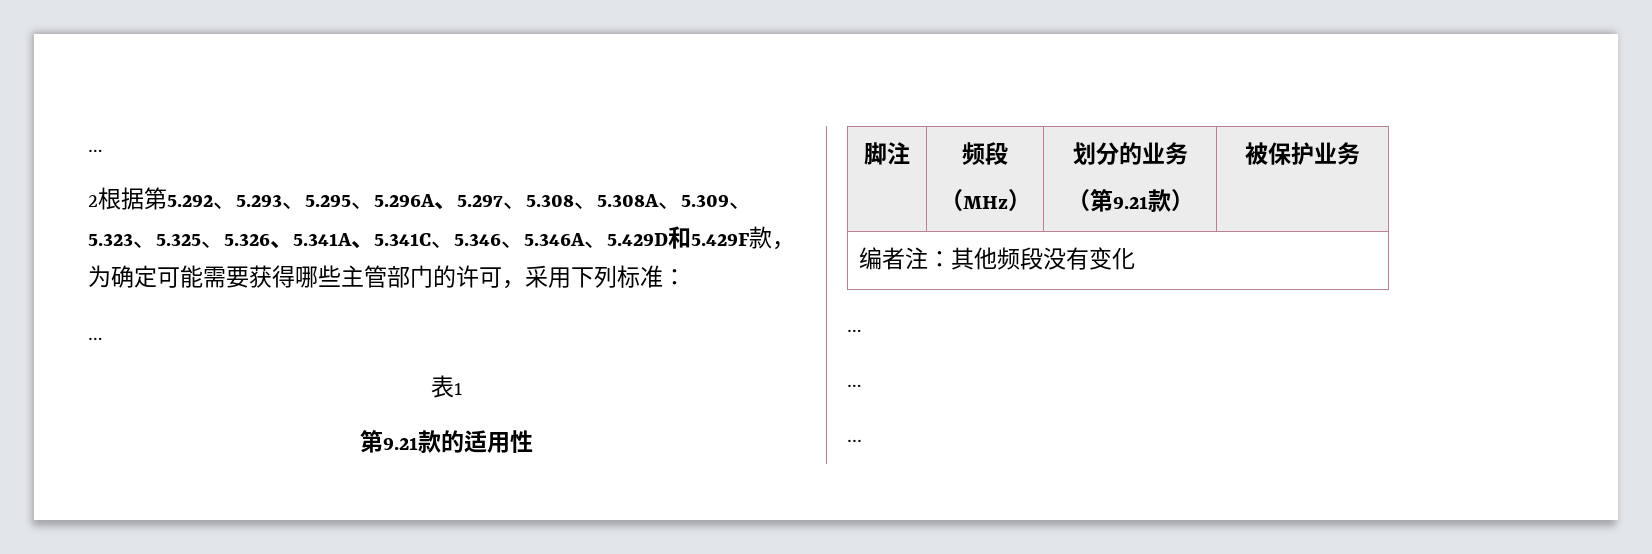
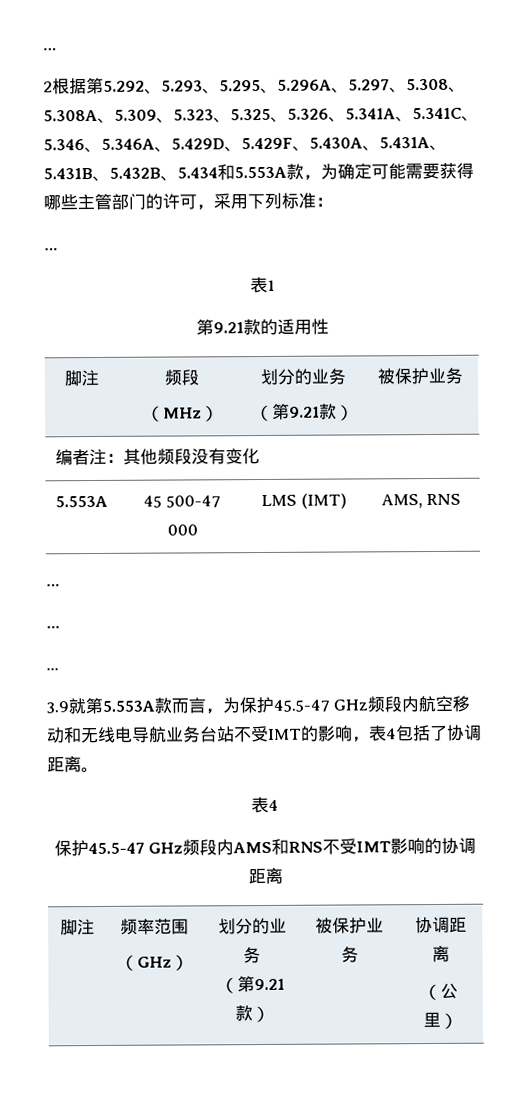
[668,226,749,249] 和5.429F -> [224,137,447,152] [43,164,287,182] 、5.429F、5.430A、5.431A、5.431B、5.432B、5.434和5.553A
[847,329,862,332] [847,384,862,387] [847,439,862,442] // … // … // ... -> [55,495,109,508] [143,495,221,508] [166,524,198,536] [261,493,347,509] [380,493,462,509] [46,583,60,587] [46,625,60,629] [46,667,59,671] [46,695,471,715] [46,724,482,744] [47,756,99,773] [251,796,279,814] [53,837,477,857] [247,867,283,885] [59,919,95,936] [119,918,189,935] [119,954,189,971] [217,917,287,935] [243,947,261,964] [219,976,285,994] [234,1005,270,1023] [315,917,384,934] [340,946,359,963] [414,916,467,934] [431,945,450,963] [423,982,458,1001] [423,1011,458,1029] // 5.553A | 45 500-47 000 | LMS (IMT) | AMS, RNS // … // … // ... // 3.9就第5.553A款而言，为保护45.5-47 GHz频段内航空移动和无线电导航业务台站不受IMT的影响，表4包括了协调距离。 // 表4 // 保护45.5-47 GHz频段内AMS和RNS不受IMT影响的协调距离 // 脚注 | 频率范围 // （GHz） | 划分的业务 // （第9.21款） | 被保护业务 | 协调距离 // （公里）

